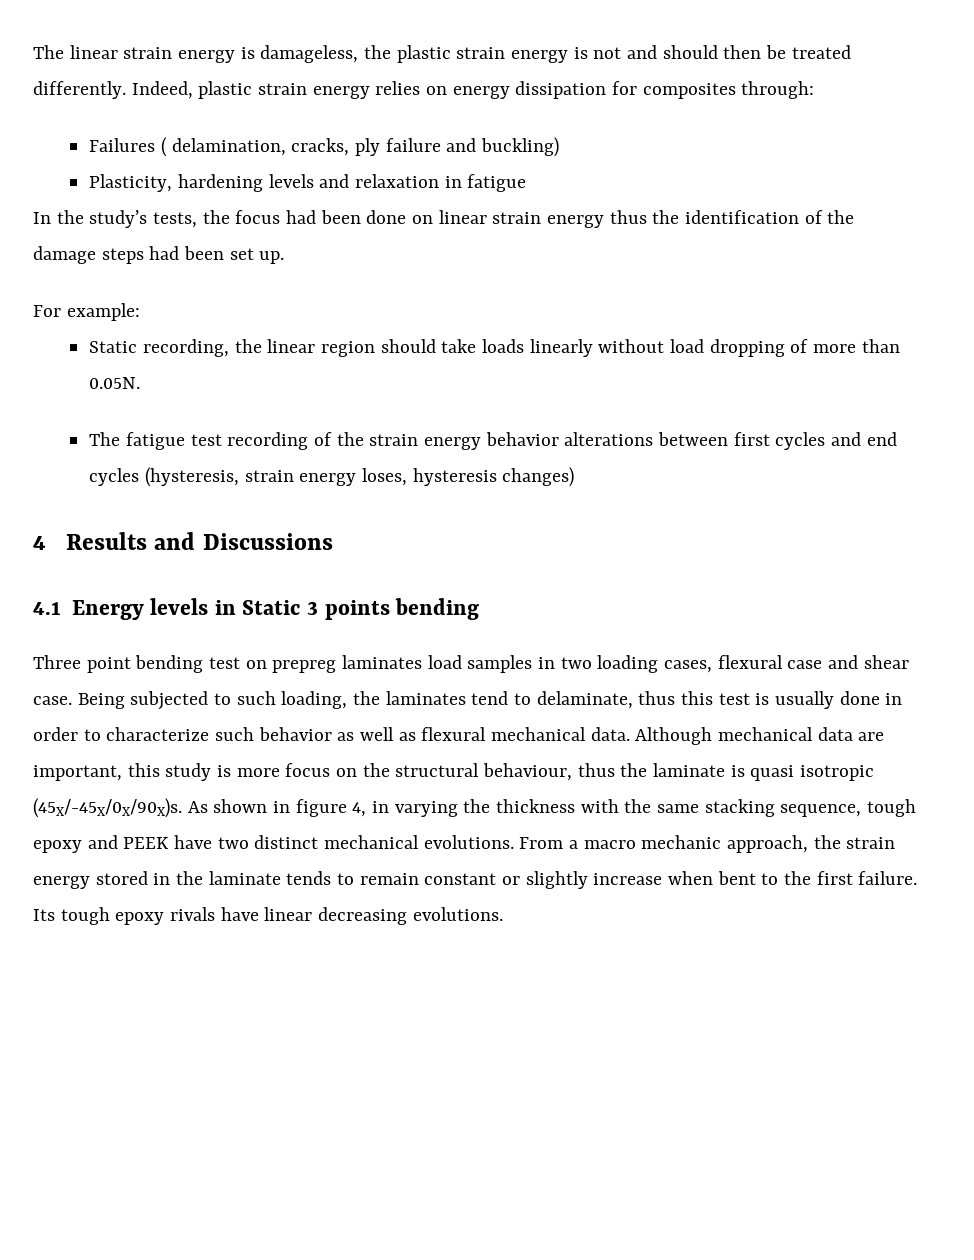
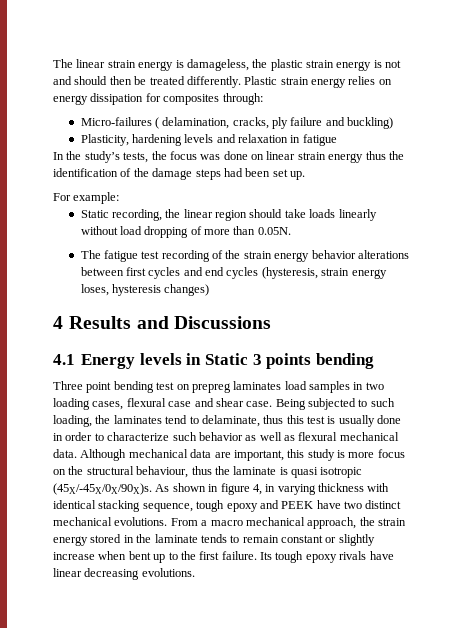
[131,81,253,99] Indeed, plastic -> [244,76,278,85] Plastic
[89,138,156,152] Failures -> [80,117,152,126] Micro-failures
[286,210,361,224] had been -> [200,154,221,160] was
[463,799,491,813] the -> (316, 489) none
[624,799,700,813] the same -> [53,500,96,509] identical
[641,835,722,849] mechanic -> [245,517,305,526] mechanical
(756, 878) none -> [153,554,166,563] up

